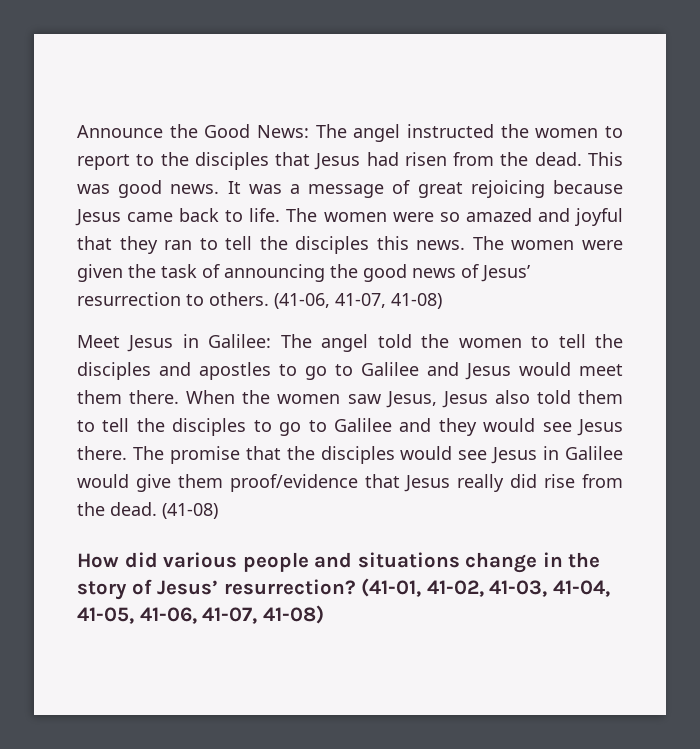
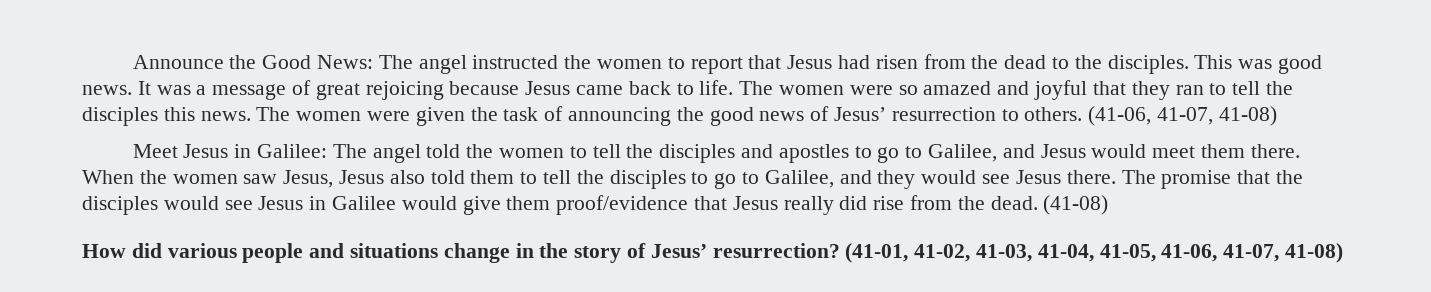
[136,152,269,170] to the disciples -> (743, 65) none
[534,152,582,166] dead. -> [1004,55,1189,74] dead to the disciples.
[361,362,419,376] Galilee -> [928,144,998,162] Galilee,
[333,418,392,432] Galilee -> [764,170,834,188] Galilee,

